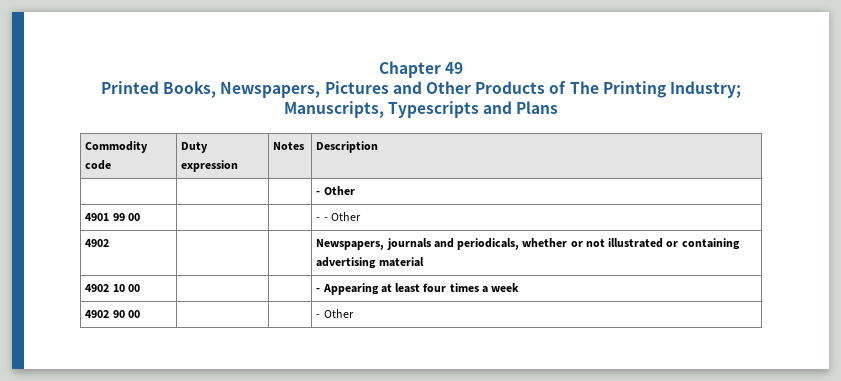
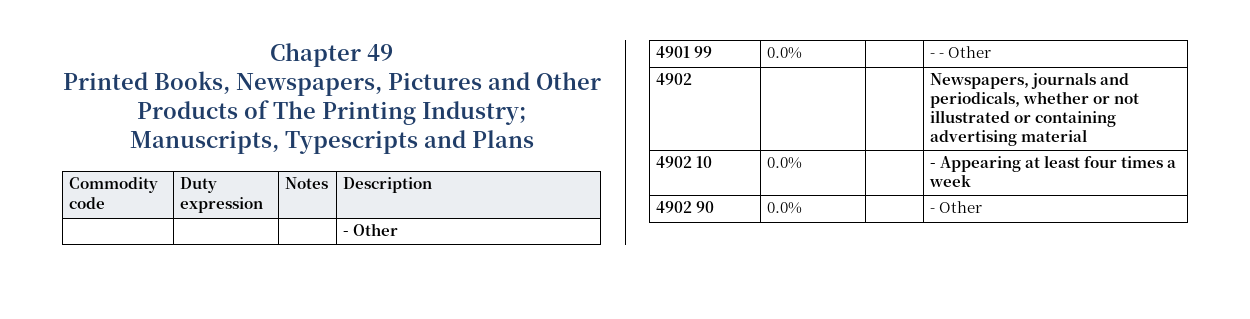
[127,213,140,221] 00 | -> [766,47,802,59] | 0.0%
[127,284,140,292] 00 | -> [766,157,802,169] | 0.0%
[127,310,140,318] 00 | -> [766,202,802,214] | 0.0%

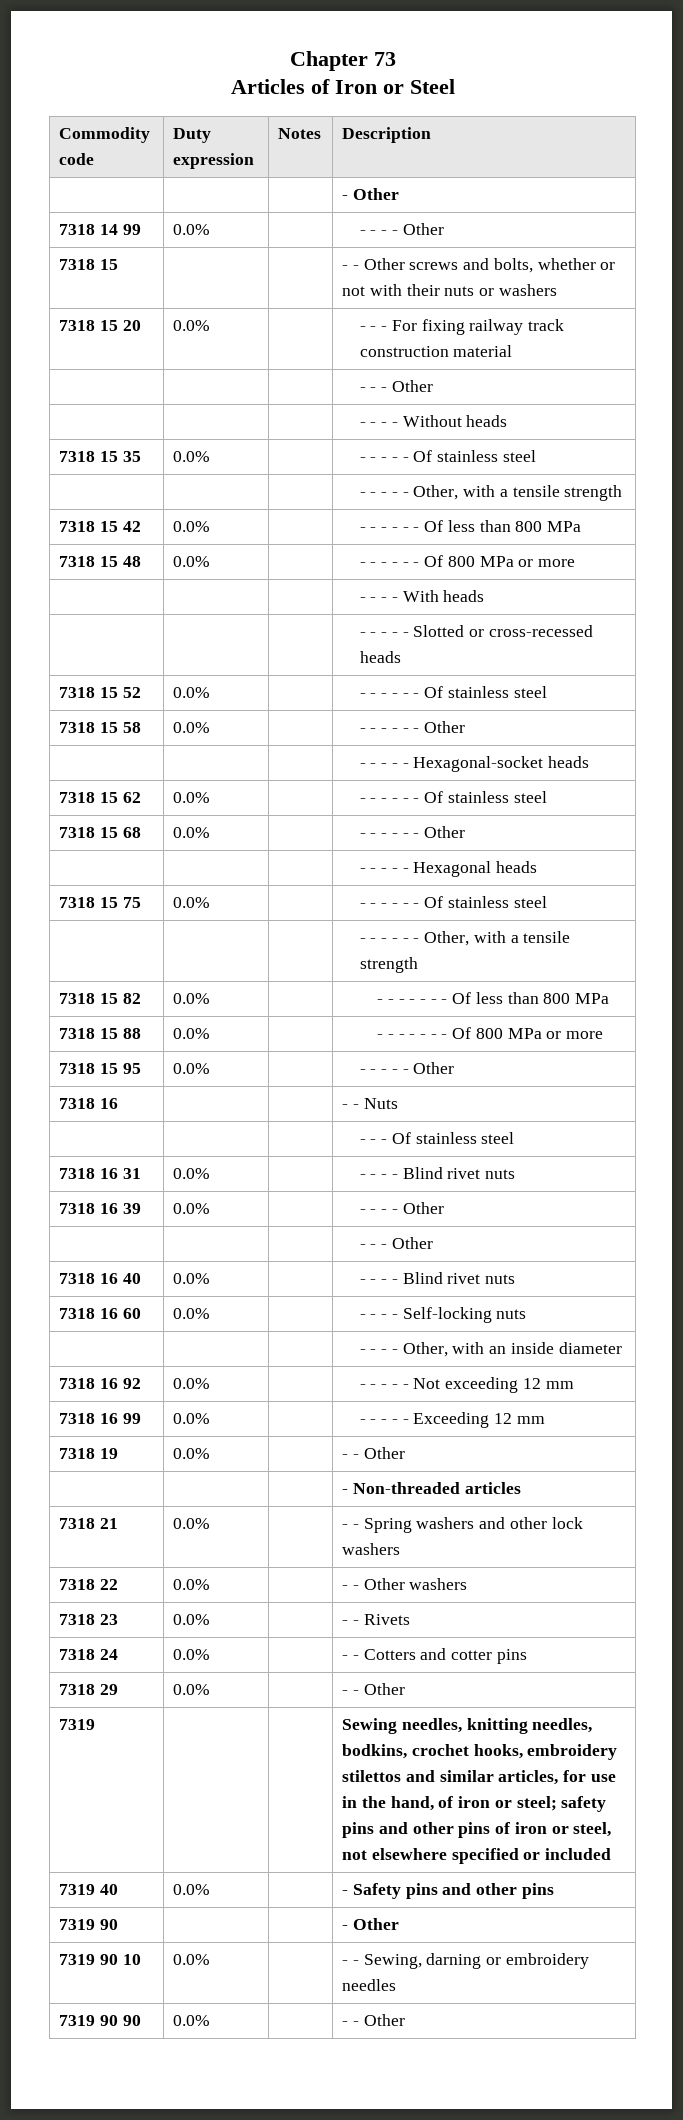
[367,44,393,61] [62,71,601,96] [137,100,526,125] [129,130,534,154] 49 // Printed Books, Newspapers, Pictures and Other Products of The Printing Industry; Manuscripts, Typescripts and Plans -> [373,52,396,66] [230,79,455,94] 73 // Articles of Iron or Steel
[655,46,713,58] [766,47,802,59] [929,46,992,58] [655,73,692,85] [929,72,1130,89] [929,91,1140,108] [929,110,1117,127] [929,129,1088,146] [655,156,713,168] [766,157,802,169] [929,155,1177,172] [928,174,971,187] [655,201,692,213] 4901 99 | 0.0% | | - - Other // 4902 | | | Newspapers, journals and periodicals, whether or not illustrated or containing advertising material // 4902 10 | 0.0% | | - Appearing at least four times a week // 4902 -> [59,224,141,235] [173,224,211,235] [359,223,444,235] [59,259,118,270] [342,258,616,273] [342,284,557,296] [59,320,141,331] [173,320,211,331] [359,319,565,335] [359,345,513,357] [359,380,433,392] [359,415,508,427] [59,451,141,462] [173,451,211,462] [359,450,536,462] [359,485,623,501] [59,521,141,532] [173,521,211,532] [359,520,581,532] [59,556,141,567] [173,556,211,567] [359,555,575,567] [359,590,485,602] [359,625,593,637] [359,651,401,663] [59,687,141,698] [173,687,211,698] [359,686,547,698] [59,722,141,733] [173,722,211,733] [359,721,466,733] [359,756,590,772] [59,792,141,803] [173,792,211,803] [359,791,547,803] [59,827,141,838] [173,827,211,838] [359,826,466,838] [359,861,538,877] [59,897,141,908] [173,897,211,908] [359,896,547,908] [359,931,571,946] [359,957,418,973] [59,993,141,1004] [173,993,211,1004] [377,992,610,1004] [59,1028,141,1039] [173,1028,211,1039] [377,1027,604,1039] [59,1063,141,1074] [173,1063,211,1074] [359,1062,455,1074] [59,1098,118,1109] [342,1098,398,1109] [359,1132,515,1144] [59,1168,141,1179] [173,1168,211,1179] [359,1167,516,1179] [59,1203,141,1214] [173,1203,211,1214] [359,1202,444,1214] [359,1237,433,1249] [59,1273,141,1284] [173,1273,211,1284] [359,1272,516,1284] [59,1308,141,1319] [173,1308,211,1319] [359,1307,527,1323] [359,1342,622,1357] [59,1378,141,1389] [173,1378,211,1389] [359,1377,574,1393] [59,1413,141,1424] [173,1413,211,1424] [359,1412,545,1428] [59,1448,118,1459] [173,1448,211,1459] [342,1447,405,1459] [342,1482,521,1494] [59,1518,118,1529] [173,1518,211,1529] [342,1517,583,1533] [342,1543,401,1555] [59,1579,118,1590] [173,1579,211,1590] [342,1578,468,1590] [59,1614,118,1625] [173,1614,211,1625] [342,1614,410,1625] [59,1649,118,1660] [173,1649,211,1660] [342,1648,527,1664] [59,1684,118,1695] [173,1684,211,1695] [342,1683,405,1695] [59,1719,96,1730] [342,1718,593,1734] [342,1744,618,1760] [342,1770,616,1785] [342,1796,607,1812] [342,1822,612,1838] [342,1848,612,1864] [59,1884,118,1895] [173,1884,211,1895] [342,1883,554,1899] [59,1919,118,1930] [342,1918,399,1930] [59,1954,141,1965] [173,1954,211,1965] [342,1953,589,1969] [342,1979,397,1991] [59,2015,118,2026] 7318 14 99 | 0.0% | | - - - - Other // 7318 15 | | | - - Other screws and bolts, whether or not with their nuts or washers // 7318 15 20 | 0.0% | | - - - For fixing railway track construction material // | | | - - - Other // | | | - - - - Without heads // 7318 15 35 | 0.0% | | - - - - - Of stainless steel // | | | - - - - - Other, with a tensile strength // 7318 15 42 | 0.0% | | - - - - - - Of less than 800 MPa // 7318 15 48 | 0.0% | | - - - - - - Of 800 MPa or more // | | | - - - - With heads // | | | - - - - - Slotted or cross-recessed heads // 7318 15 52 | 0.0% | | - - - - - - Of stainless steel // 7318 15 58 | 0.0% | | - - - - - - Other // | | | - - - - - Hexagonal-socket heads // 7318 15 62 | 0.0% | | - - - - - - Of stainless steel // 7318 15 68 | 0.0% | | - - - - - - Other // | | | - - - - - Hexagonal heads // 7318 15 75 | 0.0% | | - - - - - - Of stainless steel // | | | - - - - - - Other, with a tensile strength // 7318 15 82 | 0.0% | | - - - - - - - Of less than 800 MPa // 7318 15 88 | 0.0% | | - - - - - - - Of 800 MPa or more // 7318 15 95 | 0.0% | | - - - - - Other // 7318 16 | | | - - Nuts // | | | - - - Of stainless steel // 7318 16 31 | 0.0% | | - - - - Blind rivet nuts // 7318 16 39 | 0.0% | | - - - - Other // | | | - - - Other // 7318 16 40 | 0.0% | | - - - - Blind rivet nuts // 7318 16 60 | 0.0% | | - - - - Self-locking nuts // | | | - - - - Other, with an inside diameter // 7318 16 92 | 0.0% | | - - - - - Not exceeding 12 mm // 7318 16 99 | 0.0% | | - - - - - Exceeding 12 mm // 7318 19 | 0.0% | | - - Other // | | | - Non-threaded articles // 7318 21 | 0.0% | | - - Spring washers and other lock washers // 7318 22 | 0.0% | | - - Other washers // 7318 23 | 0.0% | | - - Rivets // 7318 24 | 0.0% | | - - Cotters and cotter pins // 7318 29 | 0.0% | | - - Other // 7319 | | | Sewing needles, knitting needles, bodkins, crochet hooks, embroidery stilettos and similar articles, for use in the hand, of iron or steel; safety pins and other pins of iron or steel, not elsewhere specified or included // 7319 40 | 0.0% | | - Safety pins and other pins // 7319 90 | | | - Other // 7319 90 10 | 0.0% | | - - Sewing, darning or embroidery needles // 7319 90
(935, 210) none -> [352,2021,359,2026] -

